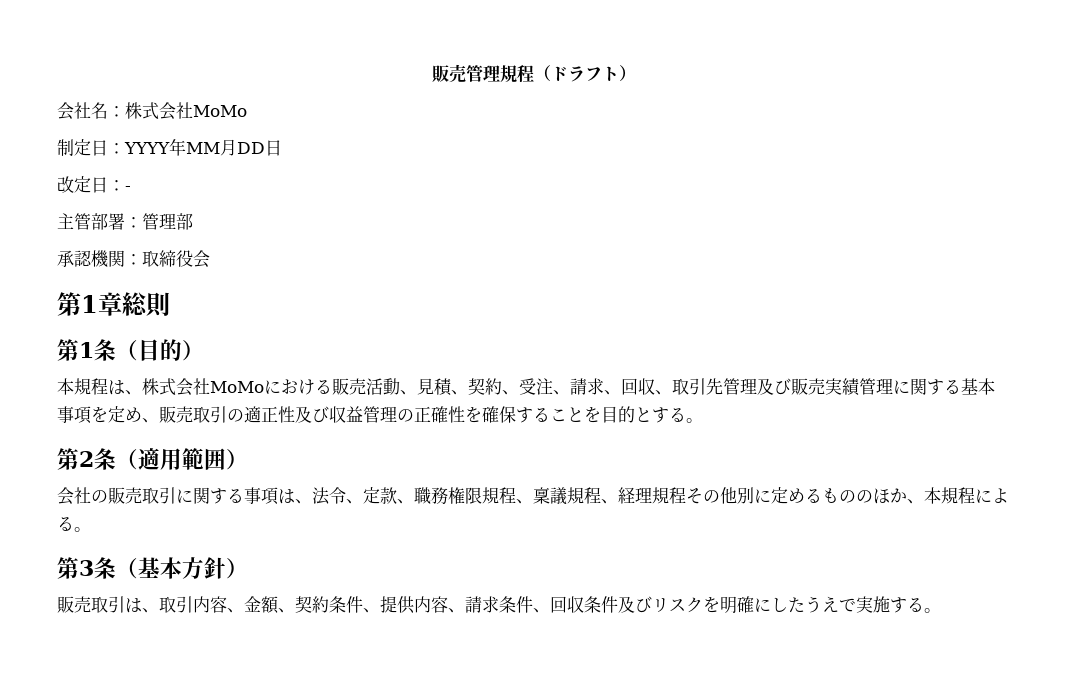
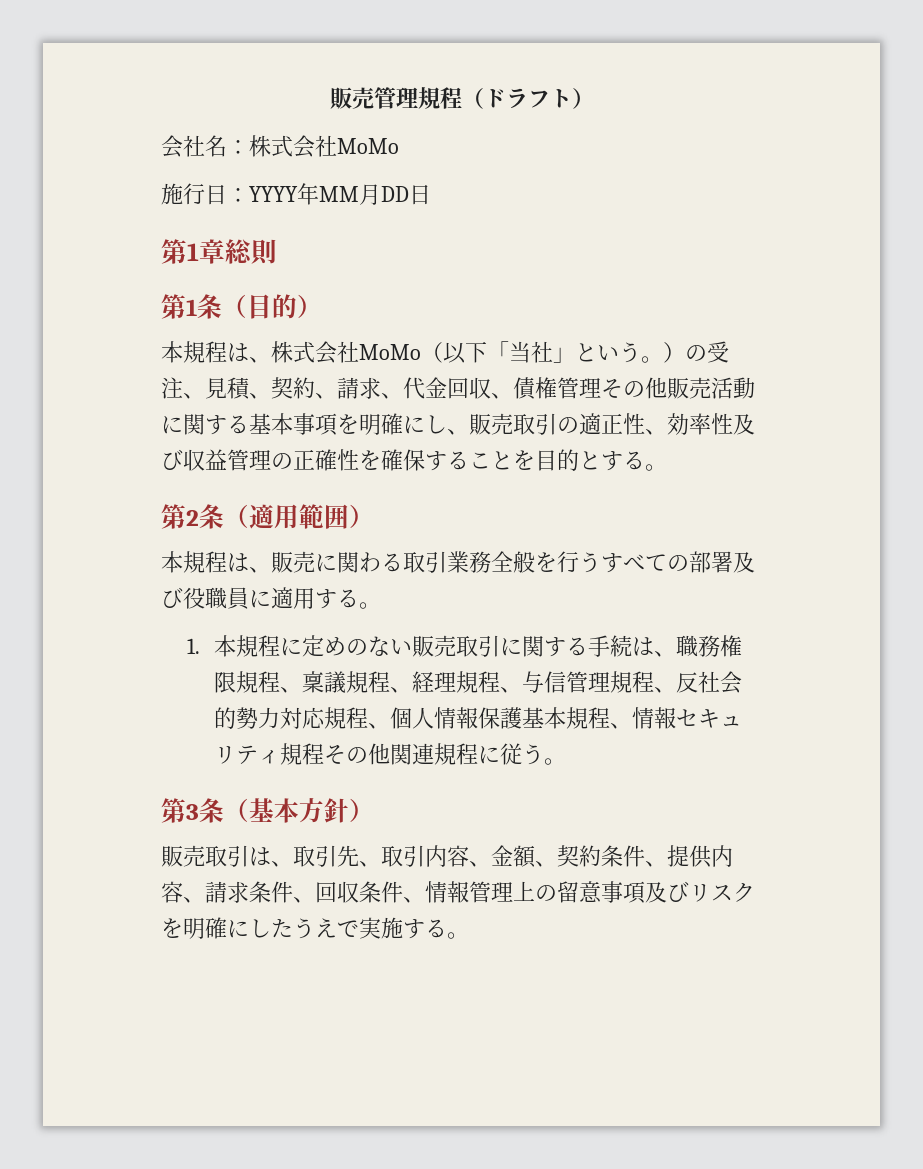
[57,139,91,156] 制定 -> [161,183,205,205] 施行
[57,176,131,193] [57,213,193,230] [57,250,210,268] // 改定日：- // 主管部署：管理部 // 承認機関：取締役会 -> (431, 194) none
[264,378,893,396] における販売活動、見積、契約、受注、請求、回収、取引先管理及び販売実績管理 -> [421,341,729,364] [161,377,755,400] （以下「当社」という。）の受注、見積、契約、請求、代金回収、債権管理その他販売活動
[108,406,142,423] 定め -> [359,413,447,435] 明確にし
(295, 414) none -> [645,413,733,435] 、効率性
[57,487,397,505] 会社の販売取引に関する事項は、法令、定款 -> [161,551,755,573] [161,587,381,609] [187,635,654,657] 本規程は、販売に関わる取引業務全般を行うすべての部署及び役職員に適用する。 // 1.本規程に定めのない販売取引に関する手続は
[686,487,1009,504] [57,516,74,531] その他別に定めるもののほか、本規程による -> [499,671,742,694] [213,707,742,729] [213,743,544,765] 、与信管理規程、反社会的勢力対応規程、個人情報保護基本規程、情報セキュリティ規程その他関連規程に従う
(193, 604) none -> [337,845,425,867] 先、取引
(618, 604) none -> [403,881,645,904] 、情報管理上の留意事項

